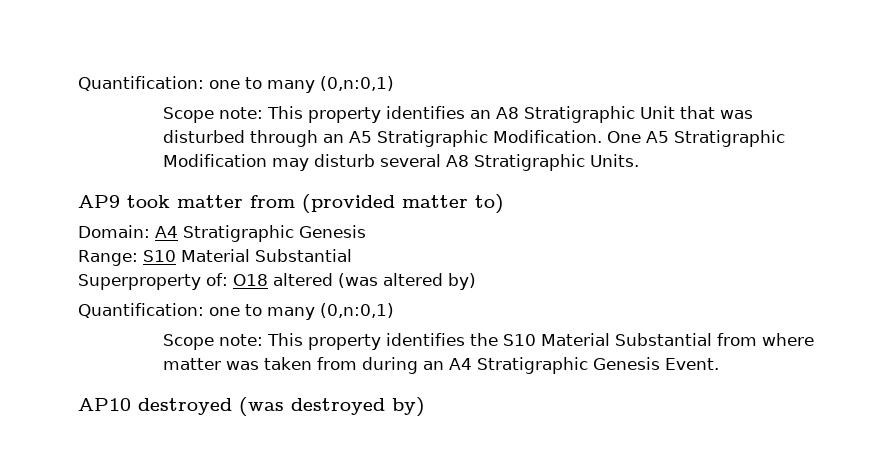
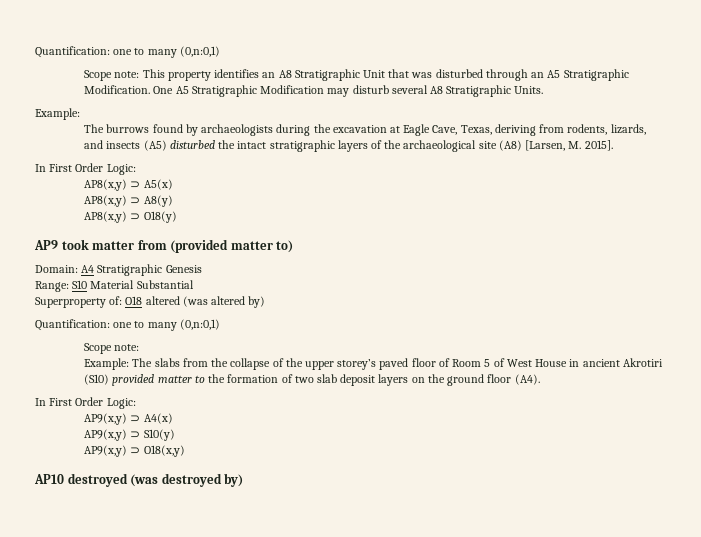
(640, 160) none -> [35,108,80,120] [84,124,646,136] [84,140,613,152] [35,163,136,175] [84,179,173,191] [84,195,173,207] [84,211,177,223] // Example: // The burrows found by archaeologists during the excavation at Eagle Cave, Texas, deriving from rodents, lizards, and insects (A5) disturbed the intact stratigraphic layers of the archaeological site (A8) [Larsen, M. 2015]. // In First Order Logic: // AP8(x,y) ⊃ A5(x) // AP8(x,y) ⊃ A8(y) // AP8(x,y) ⊃ O18(y)
[267,333,815,350] [163,357,720,374] This property identifies the S10 Material Substantial from where matter was taken from during an A4 Stratigraphic Genesis Event. -> [84,358,663,370] [84,374,540,386] [35,397,136,409] [84,413,173,425] [84,429,175,441] [84,445,185,457] // Example: The slabs from the collapse of the upper storey’s paved floor of Room 5 of West House in ancient Akrotiri (S10) provided matter to the formation of two slab deposit layers on the ground floor (A4). // In First Order Logic: // AP9(x,y) ⊃ A4(x) // AP9(x,y) ⊃ S10(y) // AP9(x,y) ⊃ O18(x,y)

